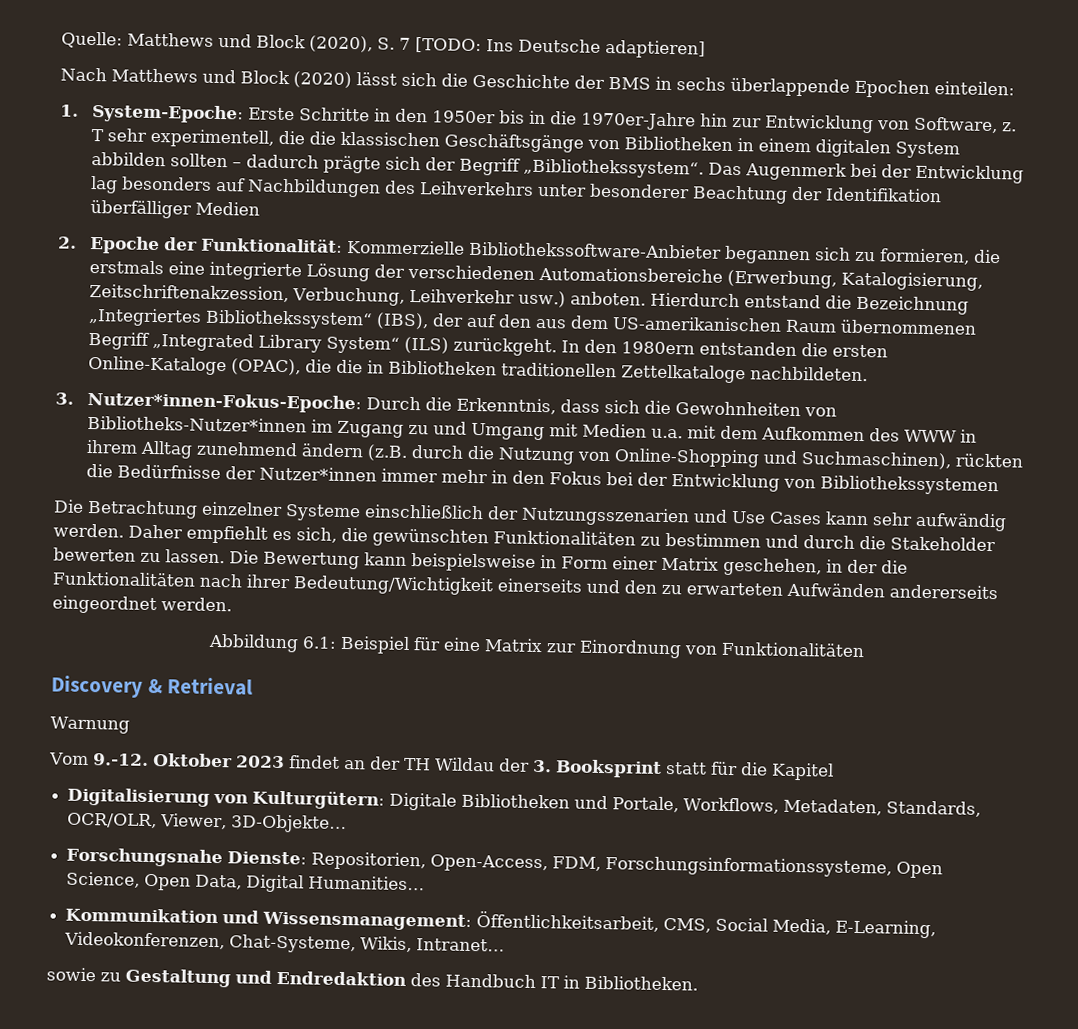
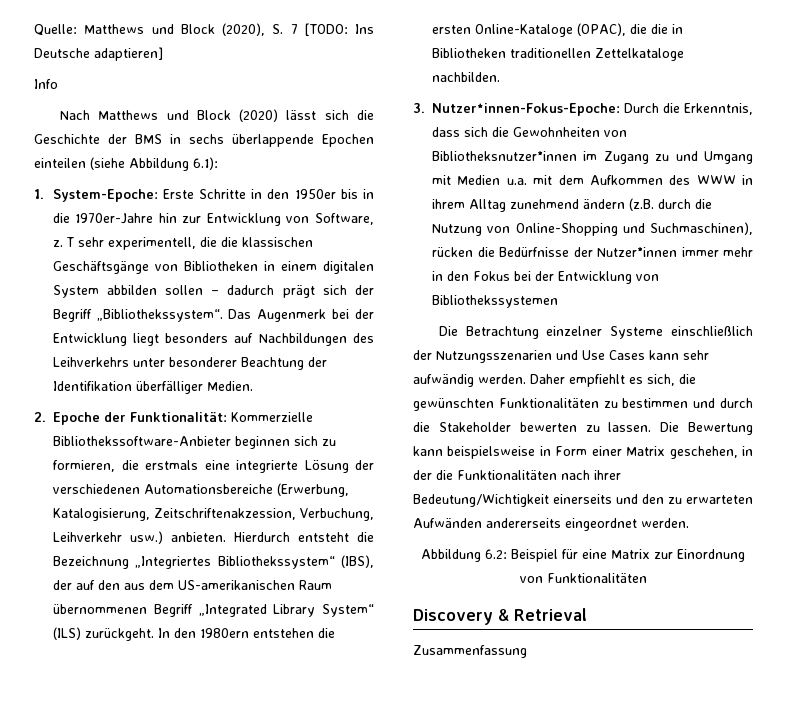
(706, 49) none -> [34,79,58,89] // Info
[934,81,1015,96] einteilen: -> [34,157,218,171] einteilen (siehe Abbildung 6.1):
[170,153,229,168] sollten -> [165,285,204,295] sollen
[323,155,382,174] prägte -> [282,285,315,298] prägt
[90,176,119,194] lag -> [132,333,159,346] liegt
[195,201,261,216] Medien -> [206,381,253,391] Medien.
[724,245,812,265] begannen -> [235,436,290,449] beginnen
[570,291,822,309] anboten. Hierdurch entstand -> [171,532,349,542] anbieten. Hierdurch entsteht
[699,341,798,356] entstanden -> [253,628,314,638] entstehen
[750,366,869,382] nachbildeten. -> [432,72,500,82] nachbilden.
[87,415,308,433] Bibliotheks-Nutzer*innen -> [432,151,577,161] Bibliotheksnutzer*innen
[955,453,1024,468] rückten -> [432,247,473,257] rücken
[302,636,337,649] 6.1: -> [485,549,507,559] 6.2:
[50,716,130,734] [49,752,834,781] [67,787,982,817] [67,812,348,834] [66,847,944,879] [66,871,426,893] [65,907,937,939] [64,931,506,954] [46,967,698,991] Warnung // Vom 9.-12. Oktober 2023 findet an der TH Wildau der 3. Booksprint statt für die Kapitel // Digitalisierung von Kulturgütern: Digitale Bibliotheken und Portale, Workflows, Metadaten, Standards, OCR/OLR, Viewer, 3D-Objekte… // Forschungsnahe Dienste: Repositorien, Open-Access, FDM, Forschungsinformationssysteme, Open Science, Open Data, Digital Humanities… // Kommunikation und Wissensmanagement: Öffentlichkeitsarbeit, CMS, Social Media, E-Learning, Videokonferenzen, Chat-Systeme, Wikis, Intranet… // sowie zu Gestaltung und Endredaktion des Handbuch IT in Bibliotheken. -> [413,645,527,658] Zusammenfassung

